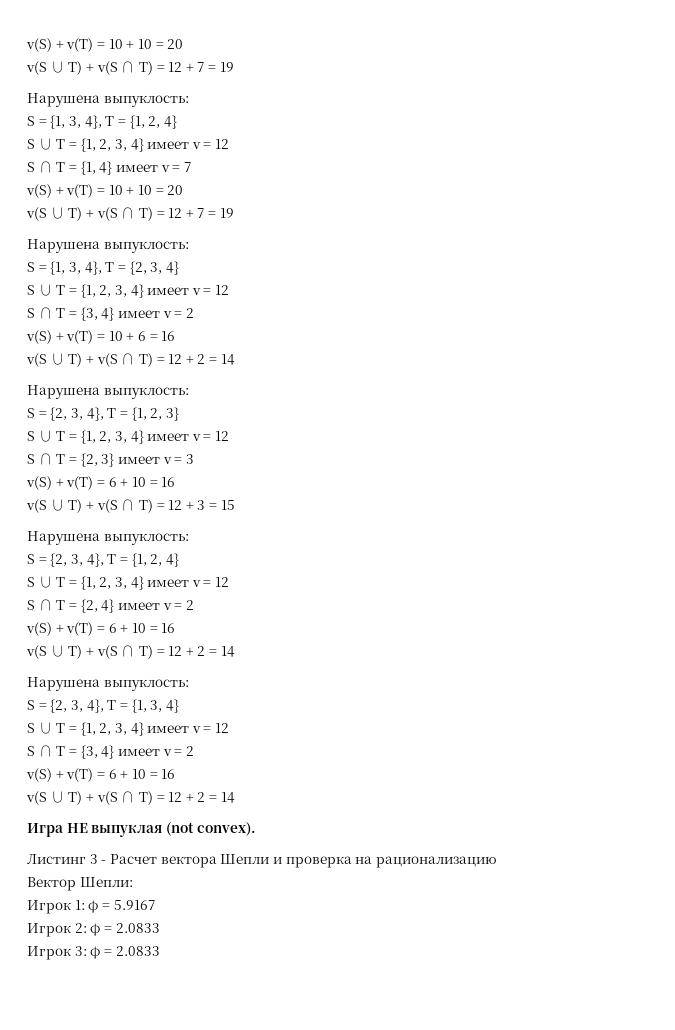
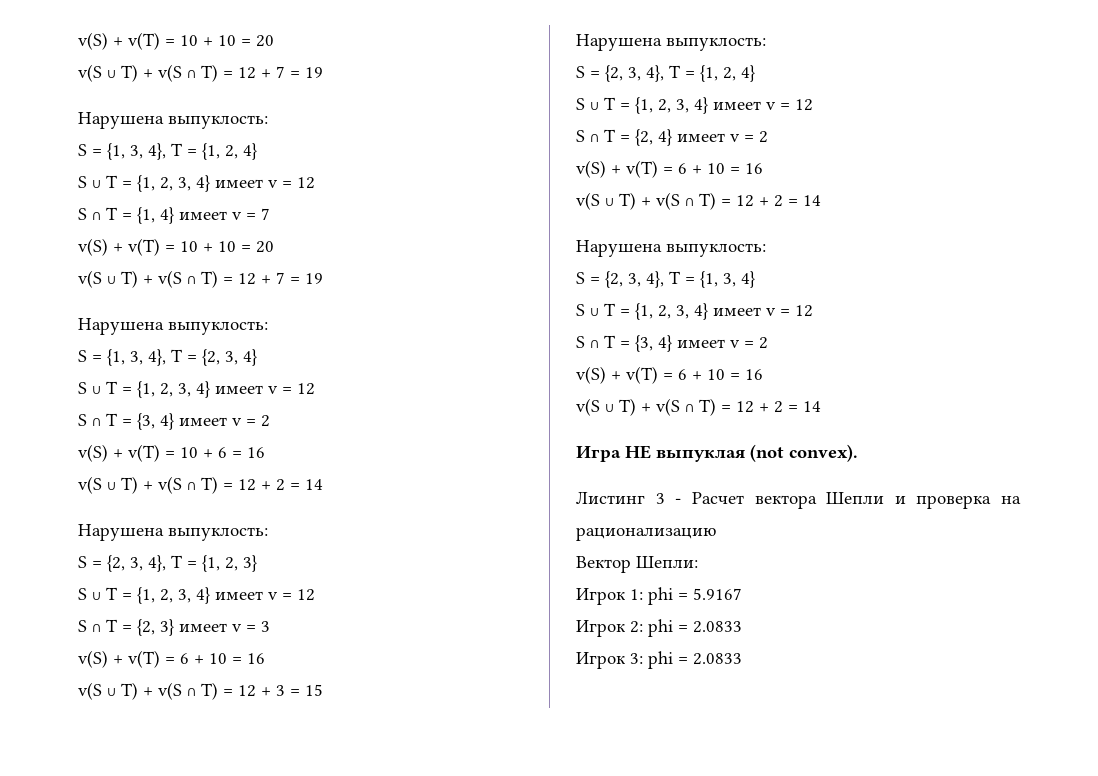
[88,900,99,913] φ -> [648,587,673,605] phi
[90,923,101,936] φ -> [648,619,673,637] phi
[90,946,101,959] φ -> [648,651,673,669] phi

